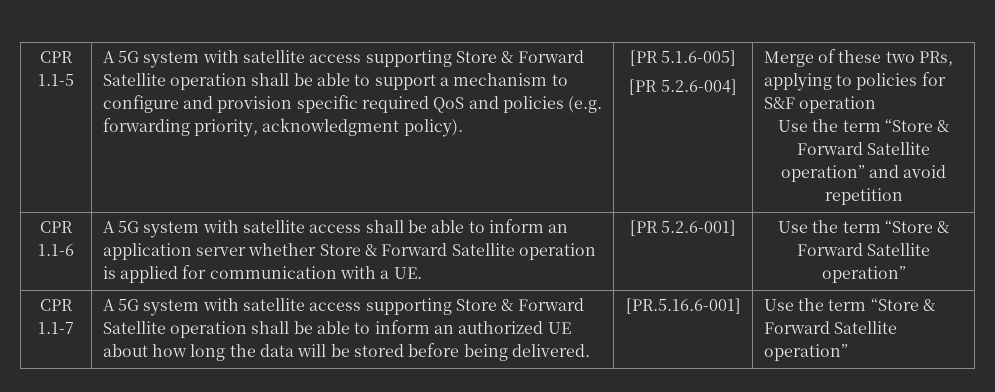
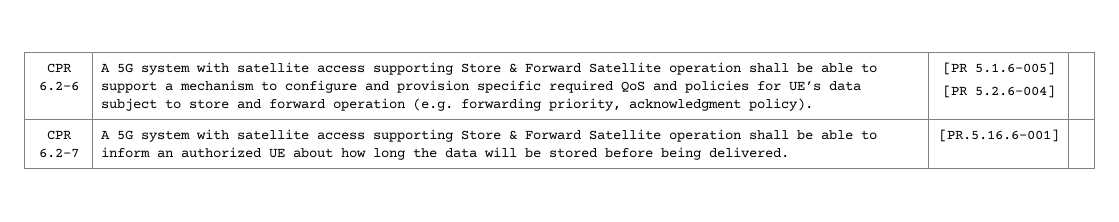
[40,51,73,63] [38,74,74,86] CPR 1.1-5 -> [46,63,72,73] [38,81,79,91] CPR 6.2-6
(564, 104) none -> [757,81,862,91] [101,98,406,111] for UE’s data subject to store and forward operation
[763,49,953,67] [763,72,946,91] [763,96,877,113] [777,119,950,132] [796,142,931,155] [780,165,947,182] [824,188,903,205] [40,221,73,233] [38,244,74,256] [102,219,569,238] [102,243,596,260] [102,265,422,283] [629,220,737,236] [777,220,950,233] [796,243,931,256] [821,266,906,283] [40,299,73,311] [38,322,74,334] Merge of these two PRs, applying to policies for S&F operation // Use the term “Store & Forward Satellite operation” and avoid repetition // CPR 1.1-6 | A 5G system with satellite access shall be able to inform an application server whether Store & Forward Satellite operation is applied for communication with a UE. | [PR 5.2.6-001] | Use the term “Store & Forward Satellite operation” // CPR 1.1-7 -> [46,130,72,140] [38,148,79,158] // CPR 6.2-7
[763,298,935,311] [763,321,898,334] [763,344,848,361] Use the term “Store & Forward Satellite operation” -> (1059, 135) none

